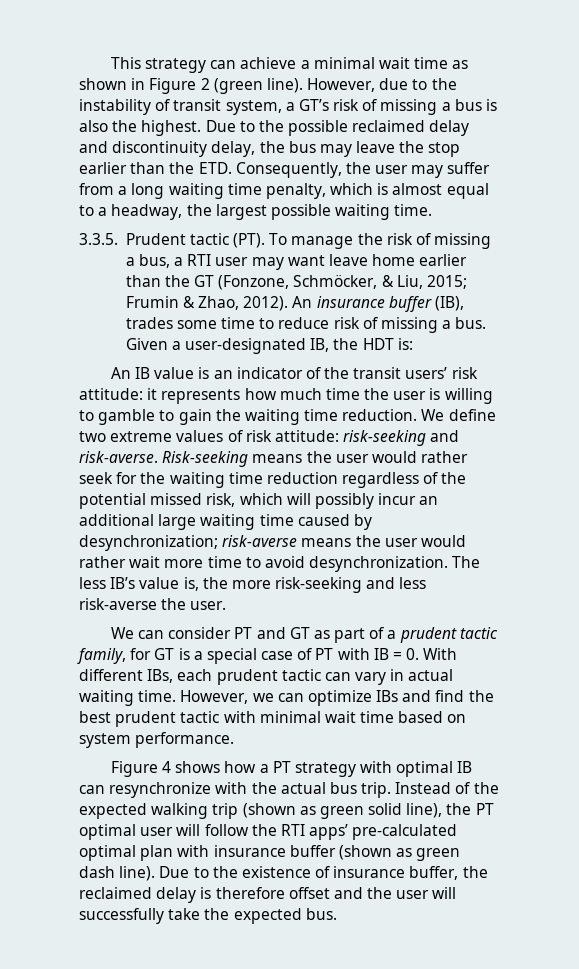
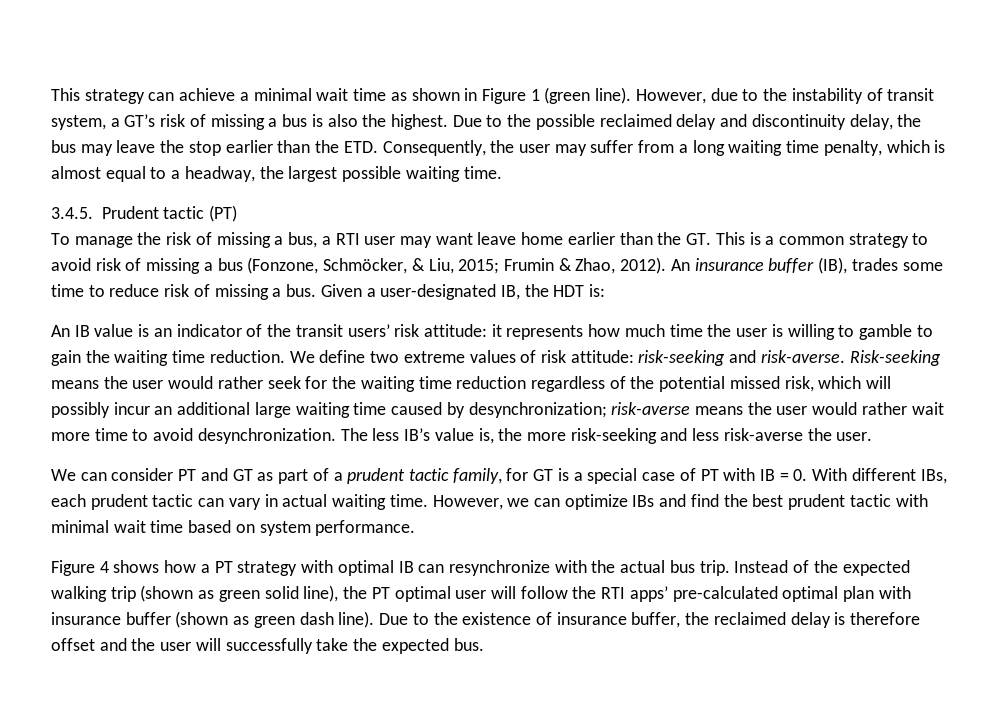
[200,78,210,90] 2 -> [530,89,540,101] 1
[79,233,118,245] 3.3.5. -> [51,207,93,219] 3.4.5.
[233,233,266,248] (PT). -> [209,205,238,222] (PT) //
[194,275,215,287] GT -> [686,232,929,248] [51,258,243,274] GT. This is a common strategy to avoid risk of missing a bus

